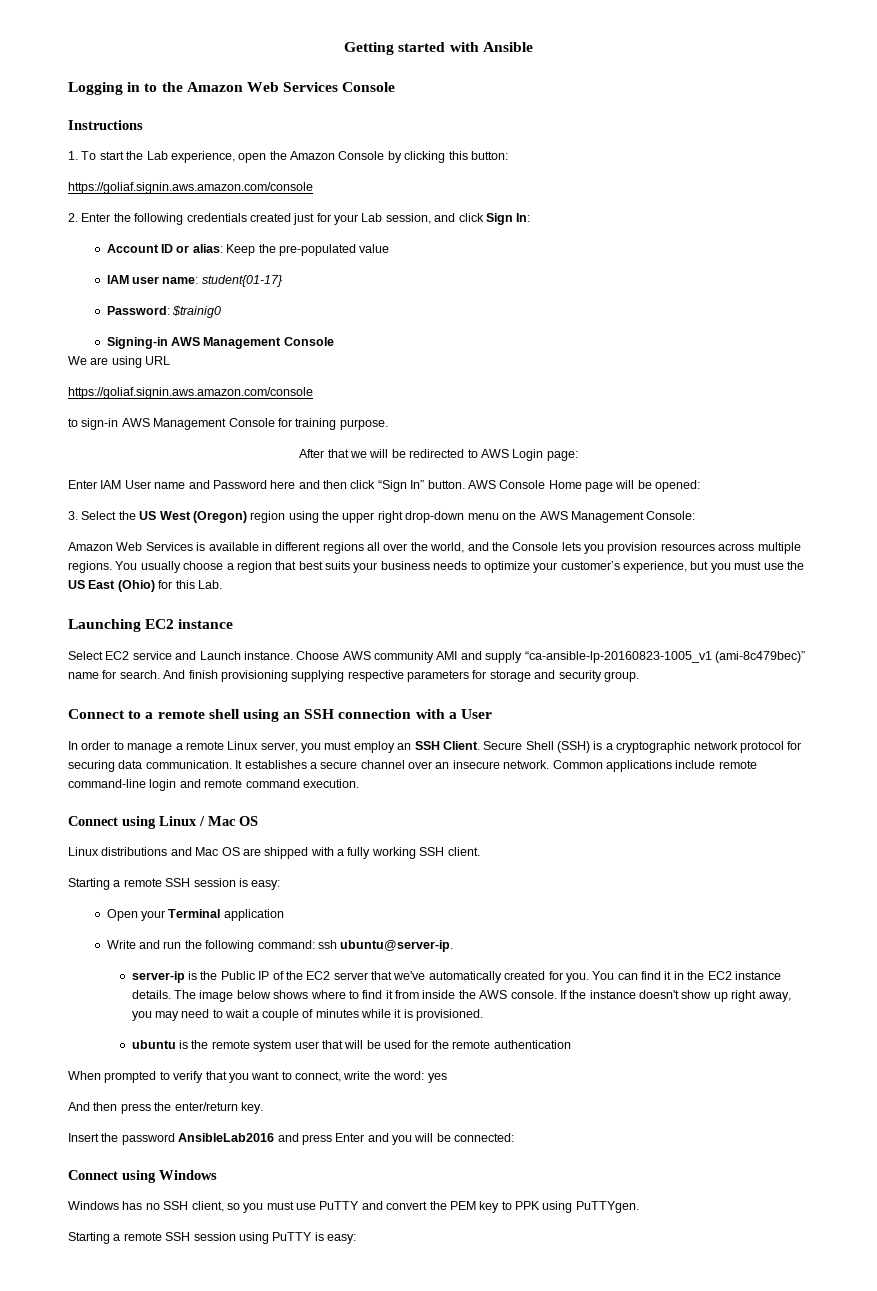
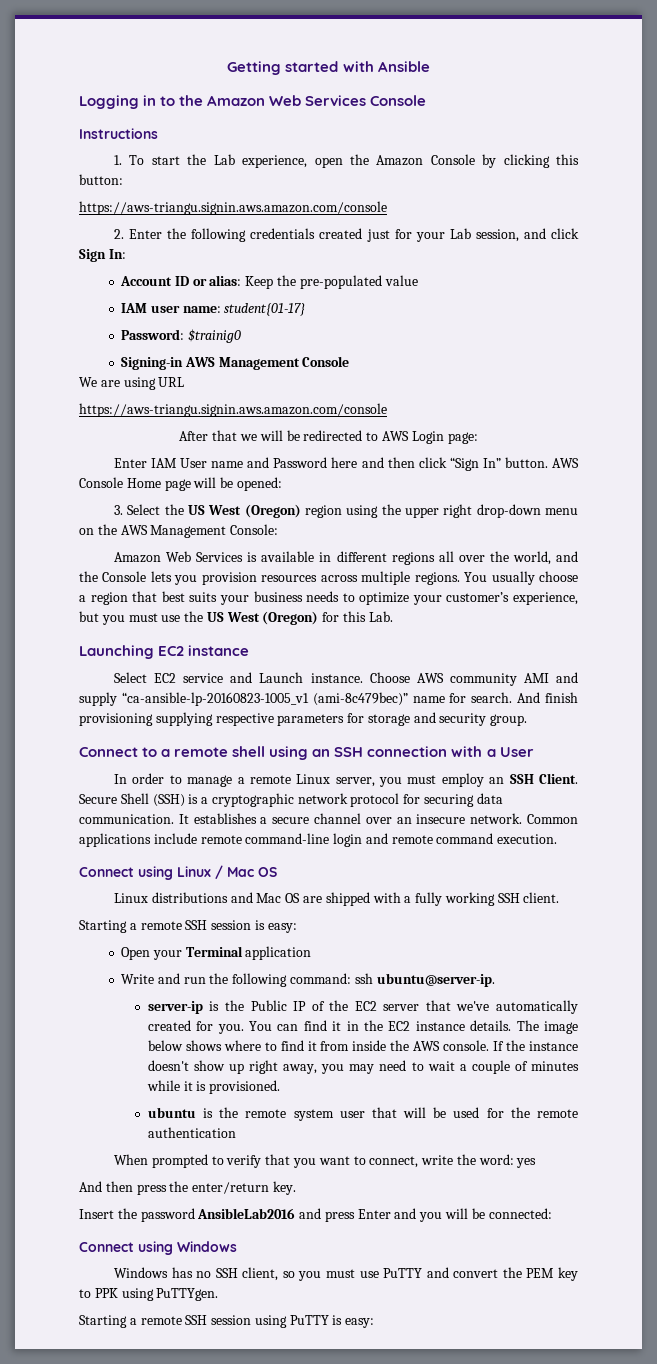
[68,182,313,194] https://goliaf.signin.aws.amazon.com/console -> [79,201,387,215] https://aws-triangu.signin.aws.amazon.com/console
[68,387,313,399] [68,418,388,430] https://goliaf.signin.aws.amazon.com/console // to sign-in AWS Management Console for training purpose. -> [79,403,387,417] https://aws-triangu.signin.aws.amazon.com/console
[88,580,155,592] East (Ohio) -> [226,611,319,625] West (Oregon)

